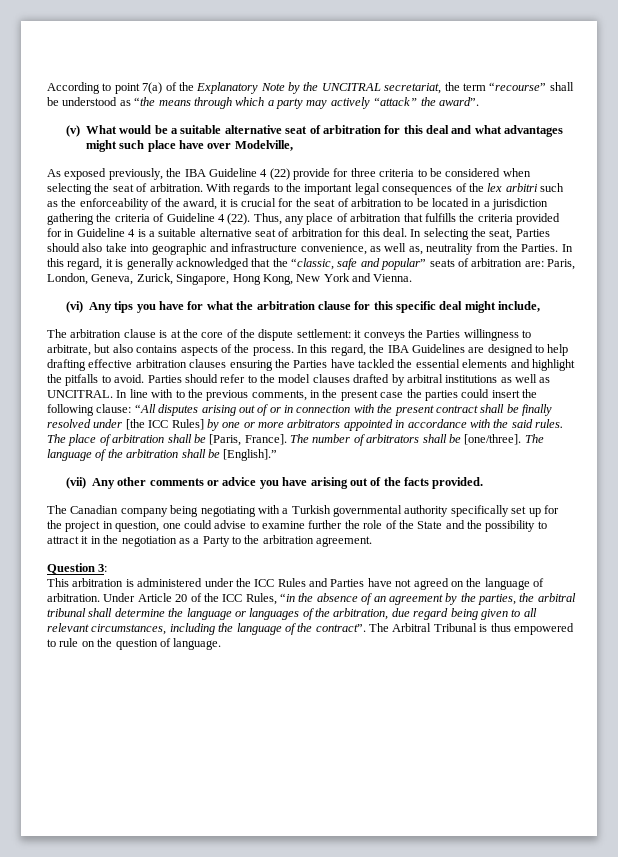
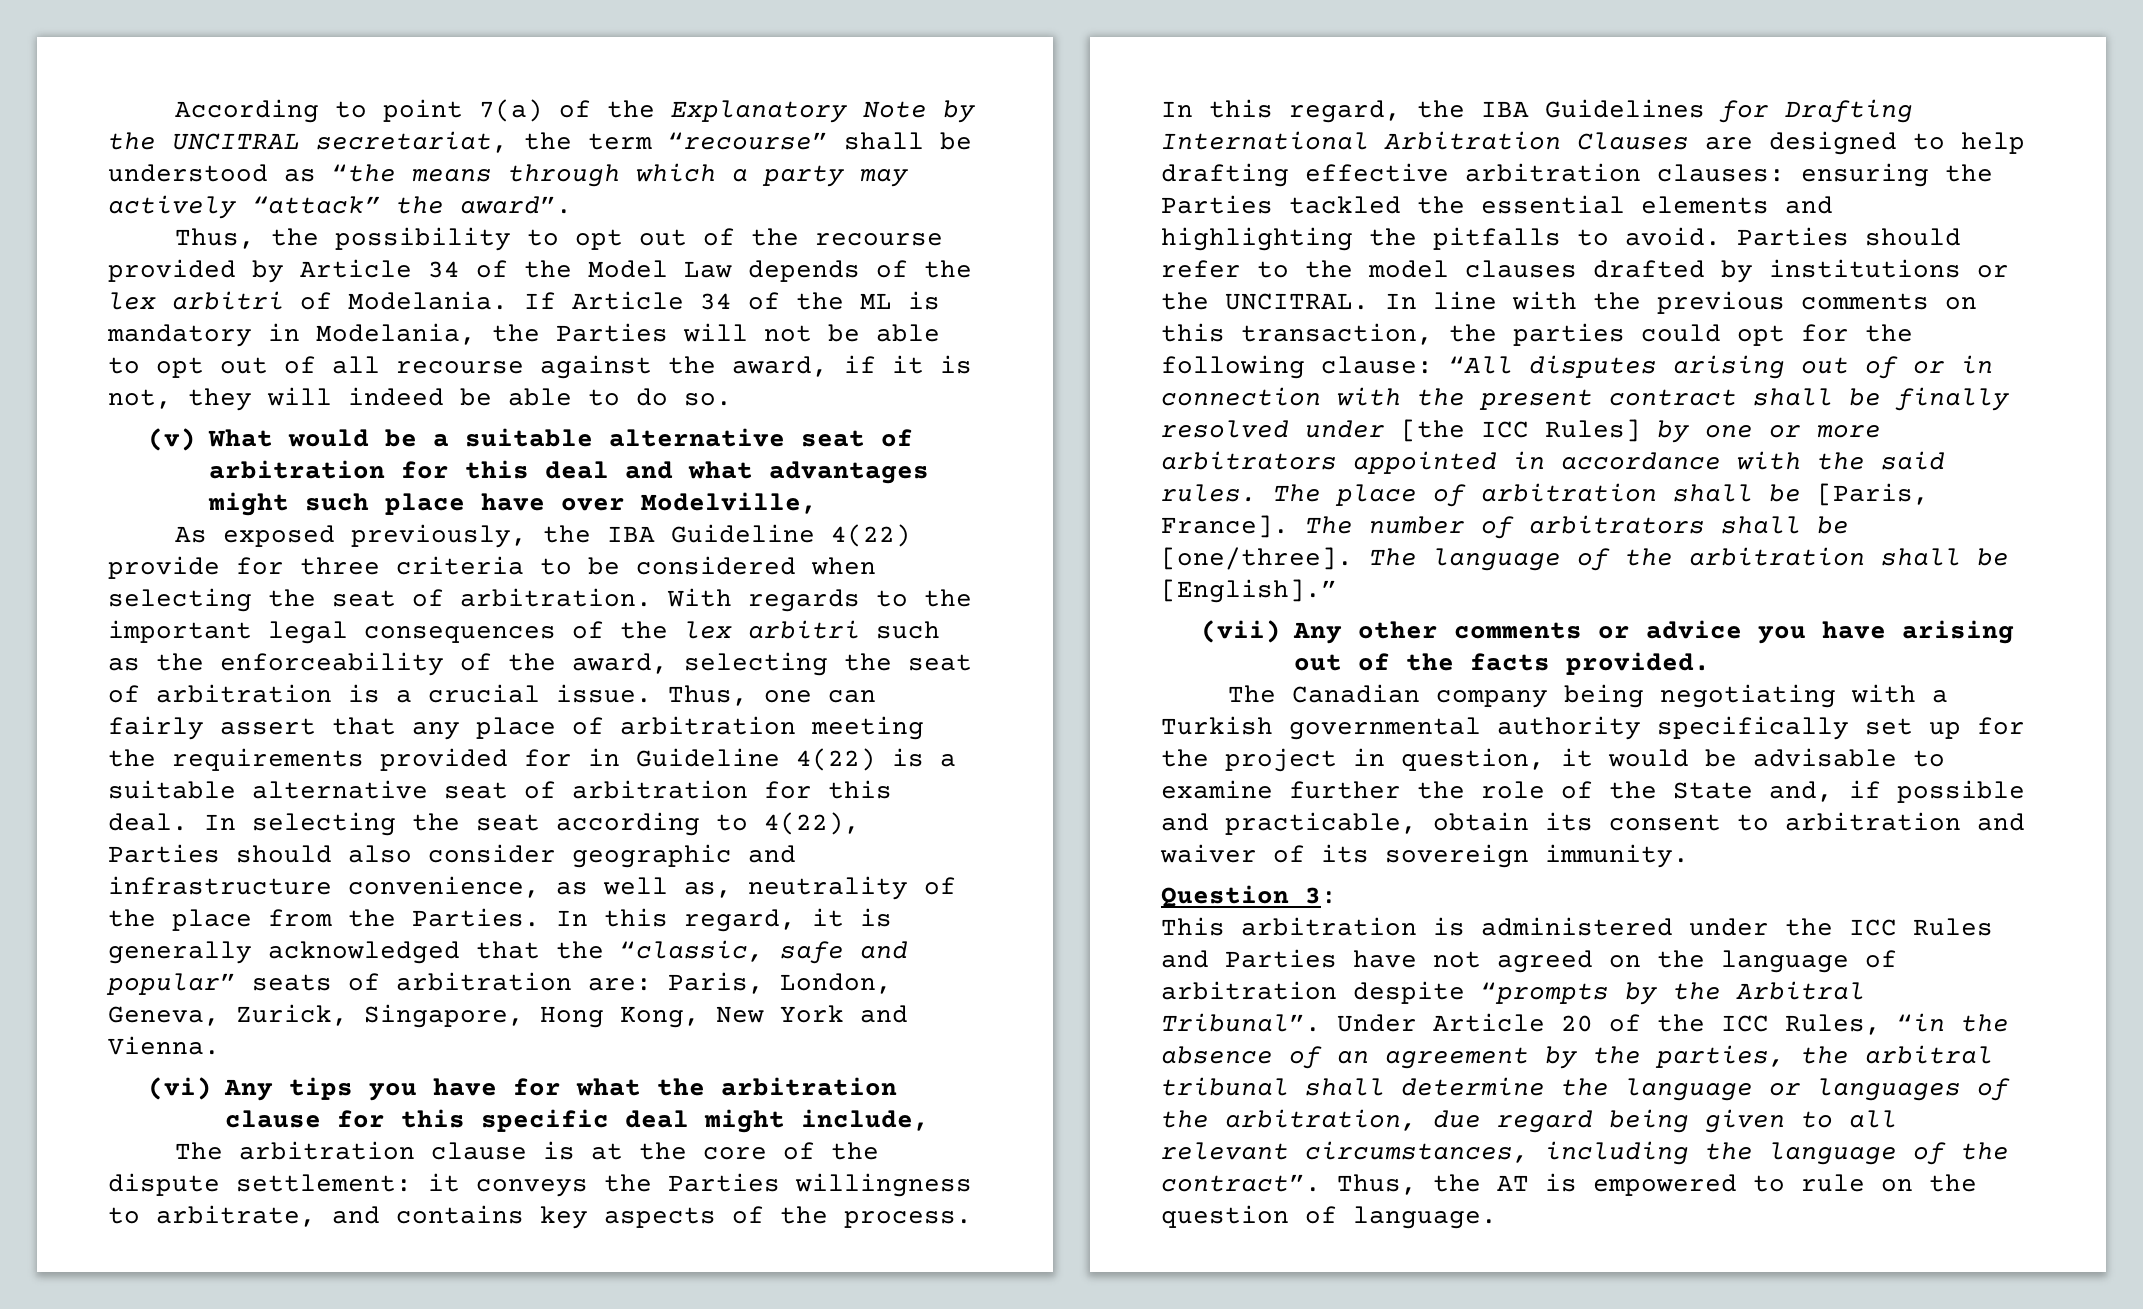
(479, 101) none -> [174,227,943,251] [108,259,972,283] [108,291,940,310] [107,323,940,347] [108,355,972,379] [108,387,732,411] // Thus, the possibility to opt out of the recourse provided by Article 34 of the Model Law depends of the lex arbitri of Modelania. If Article 34 of the ML is mandatory in Modelania, the Parties will not be able to opt out of all recourse against the award, if it is not, they will indeed be able to do so.
[260,168,290,180] 4 (22) -> [830,524,911,547] 4(22)
[220,198,549,210] [47,213,513,225] it is crucial for the seat of arbitration to be located in a jurisdiction gathering the criteria of Guideline 4 (22). Thus, any place of arbitration that fulfills the criteria -> [684,652,972,676] [108,684,876,706] [108,716,924,740] [108,748,364,771] selecting the seat of arbitration is a crucial issue. Thus, one can fairly assert that any place of arbitration meeting the requirements
[128,229,136,237] 4 -> [796,748,876,771] 4(22)
[489,229,513,240] seat, -> [476,812,860,836] seat according to 4(22),
[105,243,149,252] take into -> [428,844,556,863] consider
(474, 249) none -> [924,877,956,895] [108,909,252,931] of the place
[94,344,178,353] but also contains -> [332,1205,588,1229] and contains key
(465, 348) none -> [1719,99,1913,123] [1161,131,1689,150] for Drafting International Arbitration Clauses
[189,359,227,368] clauses -> [1657,164,1785,182] clauses:
[330,359,355,368] have -> (1273, 204) none
[531,359,575,371] highlight -> [1161,227,1353,251] highlighting
[406,374,551,383] arbitral institutions as well as -> [1769,259,2009,278] [1161,292,1209,310] institutions or the
[175,390,185,398] to -> (1577, 300) none
[251,389,404,401] comments, in the present case -> [1801,293,1977,310] [1161,323,1433,345] comments on this transaction,
[491,390,520,398] insert -> [1737,324,1849,346] opt for
[162,520,247,529] one could advise -> [1561,748,1897,767] it would be advisable
[445,520,547,532] [47,535,373,547] and the possibility to attract it in the negotiation as a Party to the arbitration agreement. -> [1769,780,2025,803] [1161,812,2025,835] [1160,844,1689,868] and, if possible and practicable, obtain its consent to arbitration and waiver of its sovereign immunity.
[47,593,100,602] arbitration. -> [1161,981,1865,1005] [1161,1013,1321,1032] arbitration despite “prompts by the Arbitral Tribunal”.
[369,623,511,632] The Arbitral Tribunal is thus -> [1337,1173,1577,1195] Thus, the AT is

